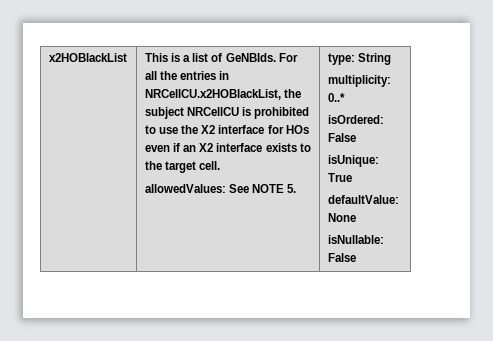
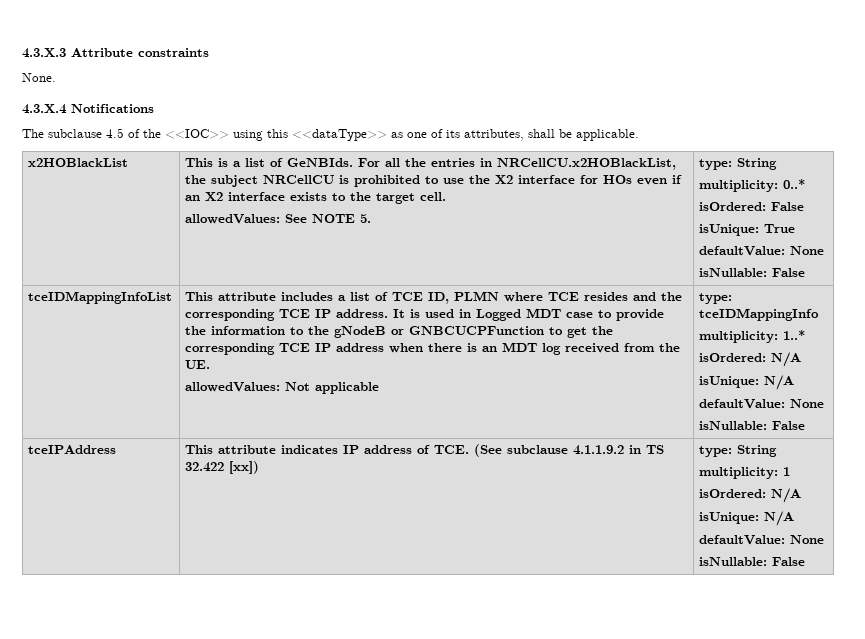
(48, 57) none -> [22,48,209,58] [22,73,56,82] [22,104,154,114] [22,128,639,141] 4.3.X.3 Attribute constraints // None. // 4.3.X.4 Notifications // The subclause 4.5 of the <<IOC>> using this <<dataType>> as one of its attributes, shall be applicable. //
(356, 257) none -> [28,291,173,304] [185,291,683,304] [185,308,665,321] [185,326,614,338] [185,342,681,355] [185,360,211,369] [185,382,380,394] [699,293,733,304] [699,308,820,321] [699,330,806,343] [699,352,802,367] [699,375,795,390] [699,399,825,409] [699,421,806,430] [28,445,117,454] [185,444,665,457] [185,461,260,474] [699,445,778,457] [699,467,791,479] [699,488,802,503] [699,511,795,526] [699,535,825,545] [699,557,806,566] // tceIDMappingInfoList | This attribute includes a list of TCE ID, PLMN where TCE resides and the corresponding TCE IP address. It is used in Logged MDT case to provide the information to the gNodeB or GNBCUCPFunction to get the corresponding TCE IP address when there is an MDT log received from the UE. // allowedValues: Not applicable | type: tceIDMappingInfo // multiplicity: 1..* // isOrdered: N/A // isUnique: N/A // defaultValue: None // isNullable: False // tceIPAddress | This attribute indicates IP address of TCE. (See subclause 4.1.1.9.2 in TS 32.422 [xx]) | type: String // multiplicity: 1 // isOrdered: N/A // isUnique: N/A // defaultValue: None // isNullable: False

